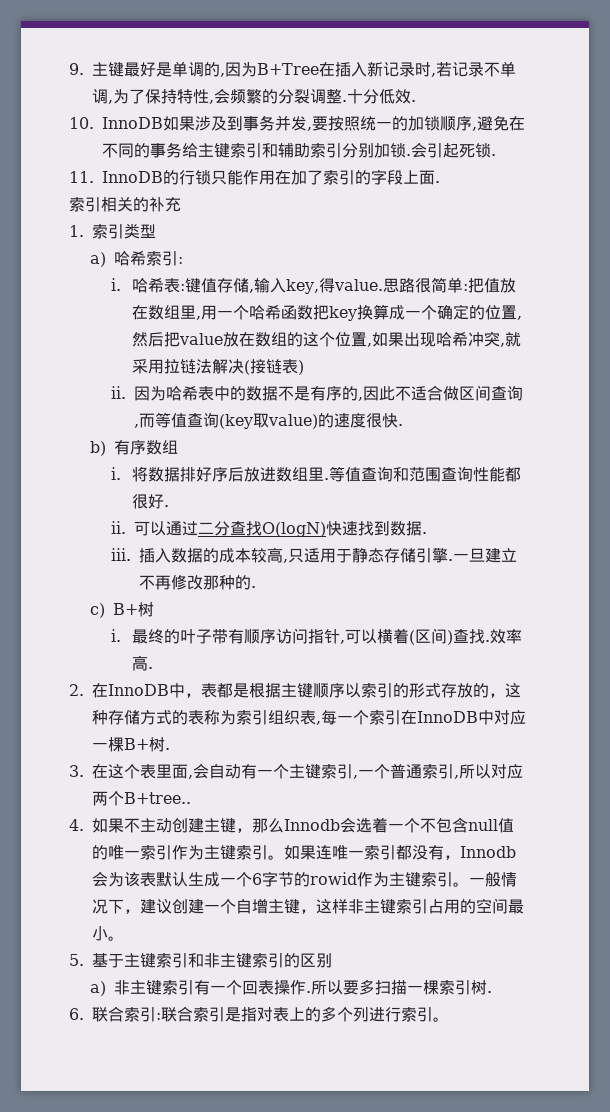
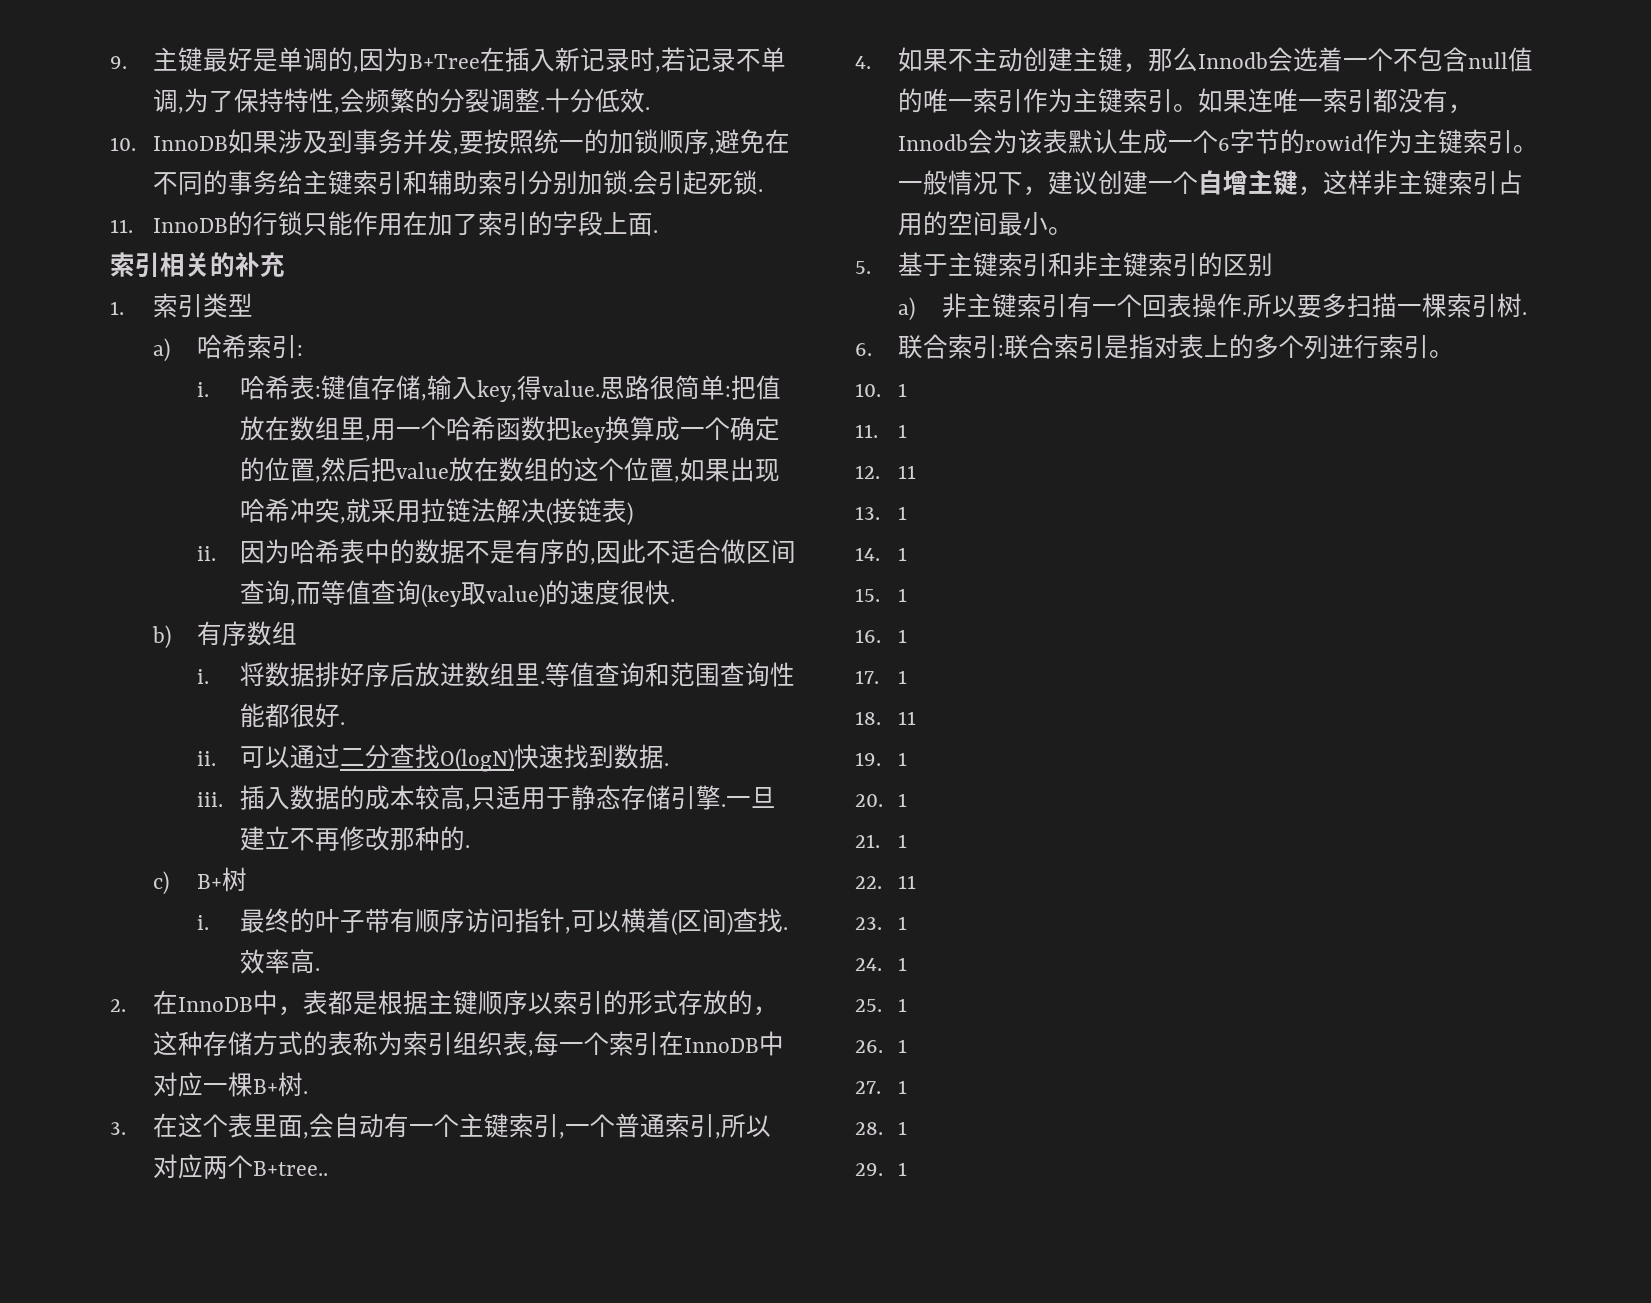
(449, 1019) none -> [855,383,908,397] [855,424,908,438] [855,465,917,479] [855,506,908,520] [855,547,908,561] [855,588,908,602] [855,629,908,643] [855,670,908,684] [855,711,917,725] [855,752,908,766] [855,793,908,807] [855,834,908,848] [855,875,917,889] [855,916,908,930] [855,957,908,971] [855,998,908,1012] [855,1039,908,1053] [855,1080,908,1094] [855,1121,908,1135] [855,1162,908,1176] // 10. 1 // 11. 1 // 12. 11 // 13. 1 // 14. 1 // 15. 1 // 16. 1 // 17. 1 // 18. 11 // 19. 1 // 20. 1 // 21. 1 // 22. 11 // 23. 1 // 24. 1 // 25. 1 // 26. 1 // 27. 1 // 28. 1 // 29. 1

